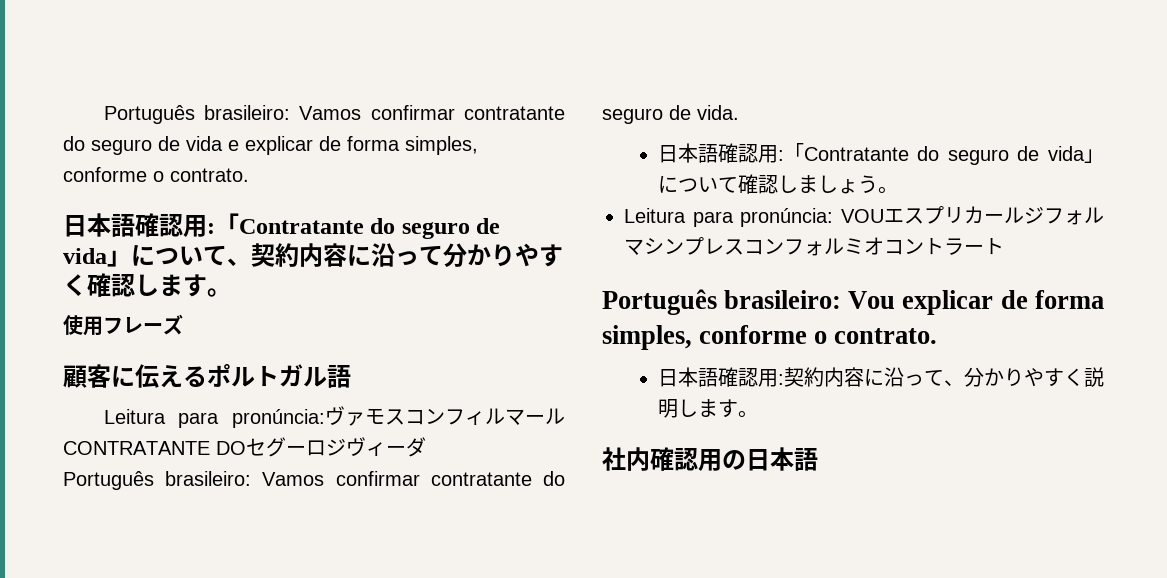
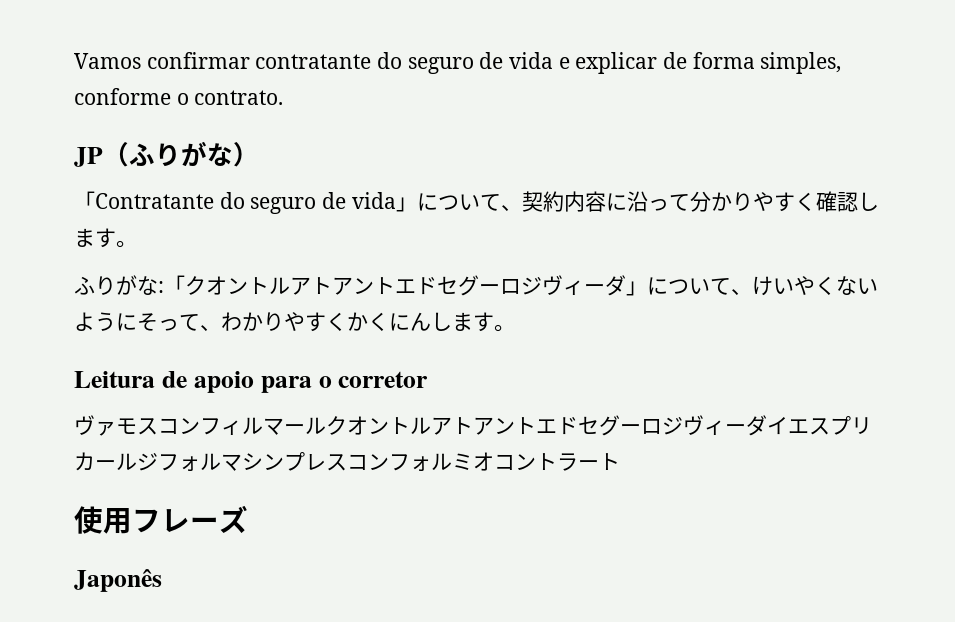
[103,105,290,124] Português brasileiro: -> (74, 61) none
[63,213,215,237] 日本語確認用: -> [74,141,259,167] JP（ふりがな） //
[63,314,183,336] [63,364,351,388] [103,409,325,428] 使用フレーズ // 顧客に伝えるポルトガル語 // Leitura para pronúncia: -> [74,275,878,296] [74,312,515,332] [74,371,429,393] ふりがな:「クオントルアトアントエドセグーロジヴィーダ」について、けいやくないようにそって、わかりやすくかくにんします。 // Leitura de apoio para o corretor //
[63,437,426,457] [63,471,565,490] [602,105,739,124] [657,143,1104,165] [657,174,898,194] [624,208,884,227] CONTRATANTE DOセグーロジヴィーダ // Português brasileiro: Vamos confirmar contratante do seguro de vida. // 日本語確認用:「Contratante do seguro de vida」について確認しましょう。 // Leitura para pronúncia: VOU -> [326,415,788,436] クオントルアトアントエドセグーロジヴィーダイ
[602,289,1104,315] [602,325,938,350] [657,367,1104,387] [657,399,758,418] [602,447,818,471] Português brasileiro: Vou explicar de forma simples, conforme o contrato. // 日本語確認用:契約内容に沿って、分かりやすく説明します。 // 社内確認用の日本語 -> [74,505,248,534] [74,569,162,592] 使用フレーズ // Japonês

